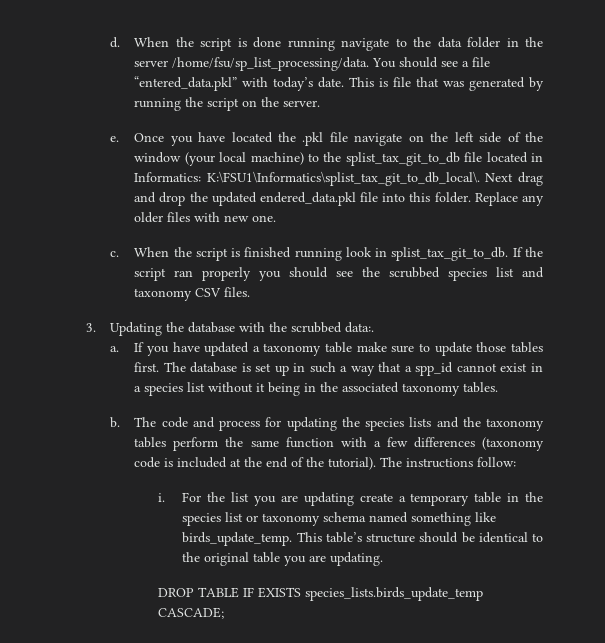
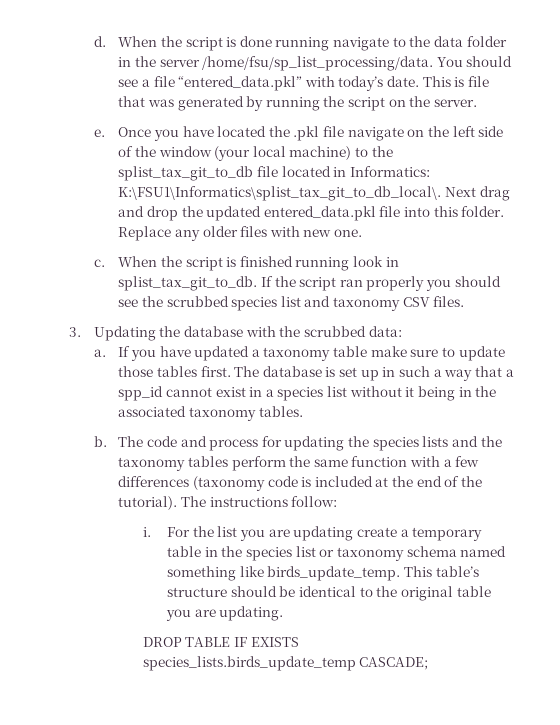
[259,192,356,206] endered_data.pkl -> [263,206,376,221] entered_data.pkl
[345,322,375,333] data:. -> [368,326,402,337] data:

